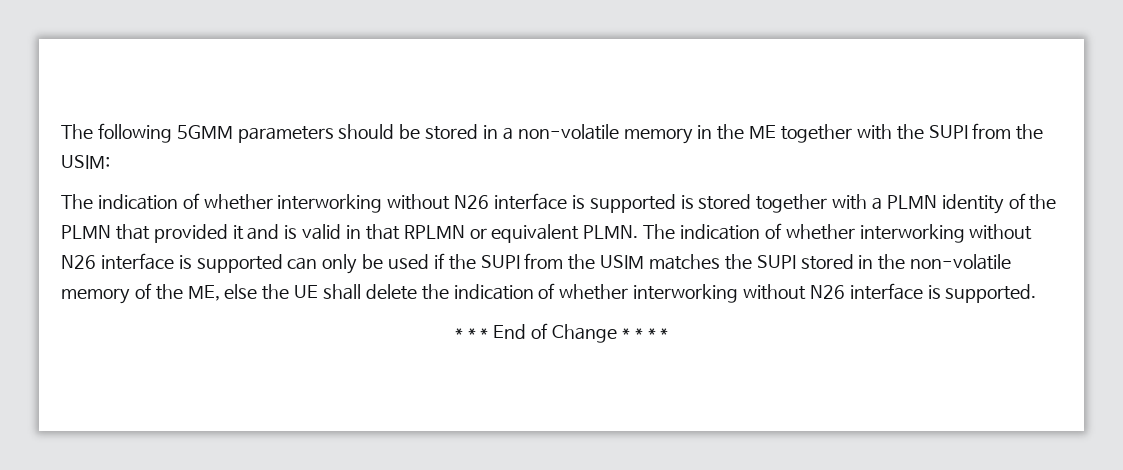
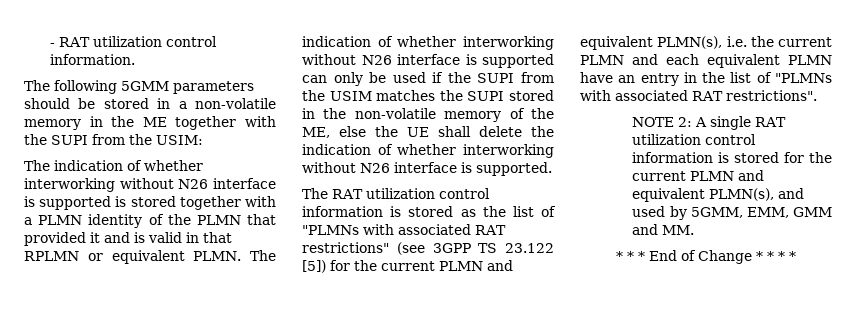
(61, 131) none -> [50,36,218,47] [50,54,136,65] - RAT utilization control information. //
(1037, 293) none -> [302,188,490,199] [302,206,556,217] [302,224,506,235] [302,242,554,255] [302,260,513,273] [580,36,832,50] [580,54,832,68] [580,72,832,86] [580,90,817,101] [632,116,787,130] [632,134,757,145] [632,152,832,163] [632,170,765,181] [632,188,805,202] [632,206,832,220] [632,224,695,235] // The RAT utilization control information is stored as the list of "PLMNs with associated RAT restrictions" (see 3GPP TS 23.122 [5]) for the current PLMN and equivalent PLMN(s), i.e. the current PLMN and each equivalent PLMN have an entry in the list of "PLMNs with associated RAT restrictions". // NOTE 2: A single RAT utilization control information is stored for the current PLMN and equivalent PLMN(s), and used by 5GMM, EMM, GMM and MM.

